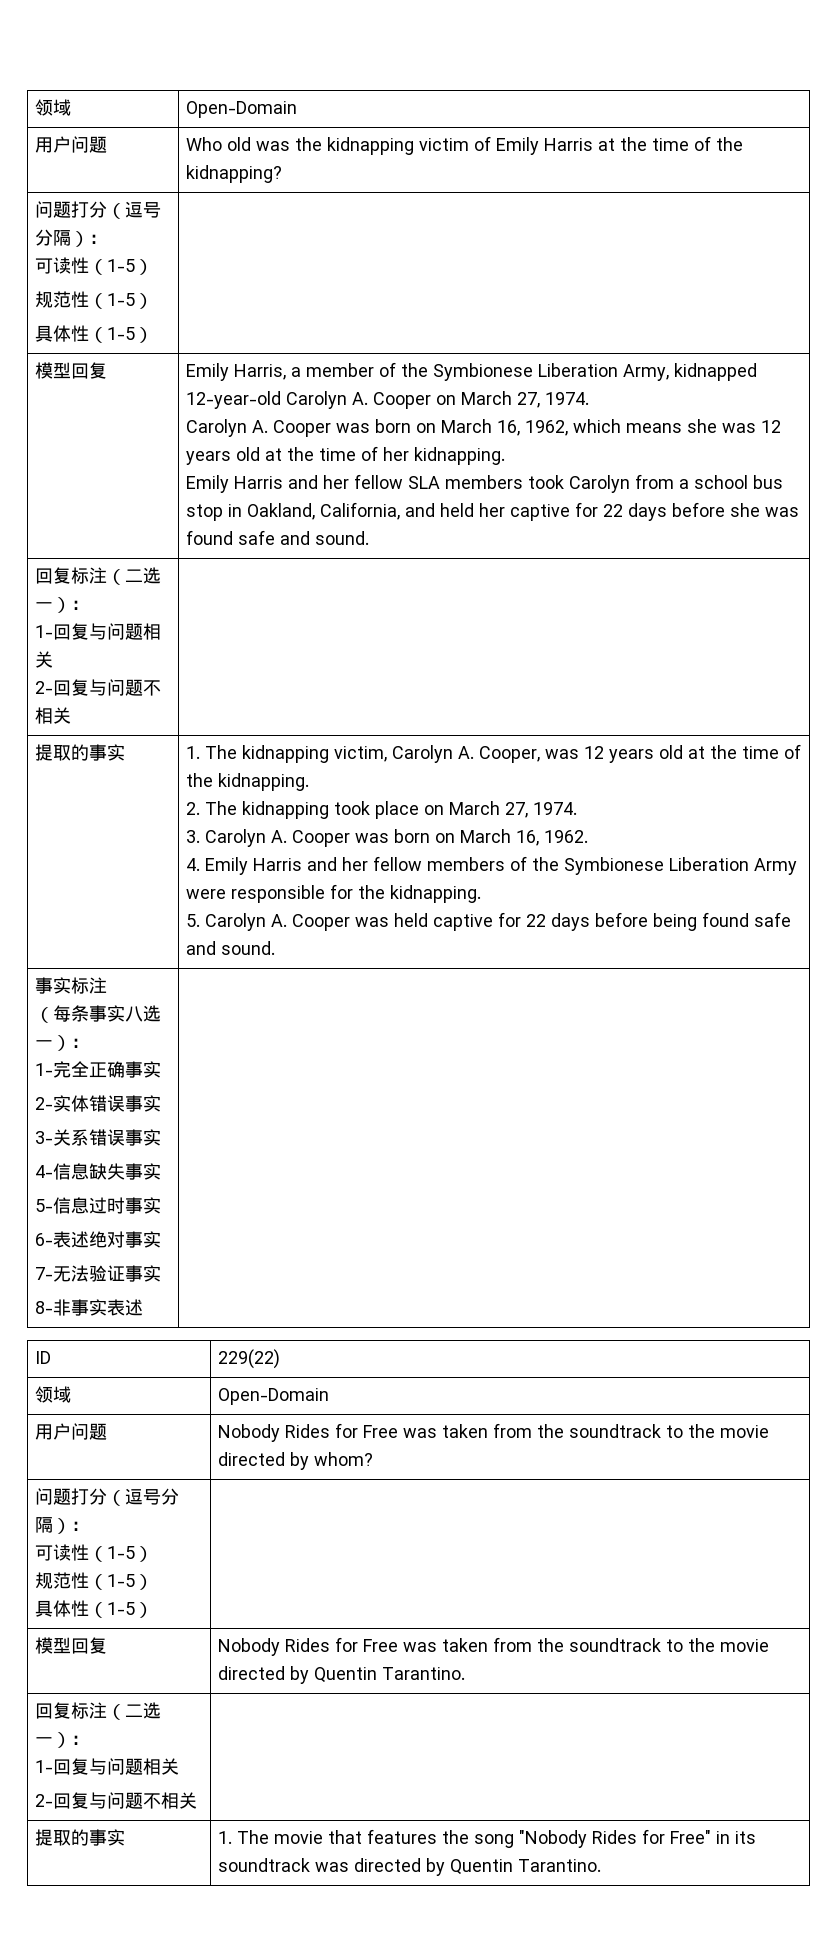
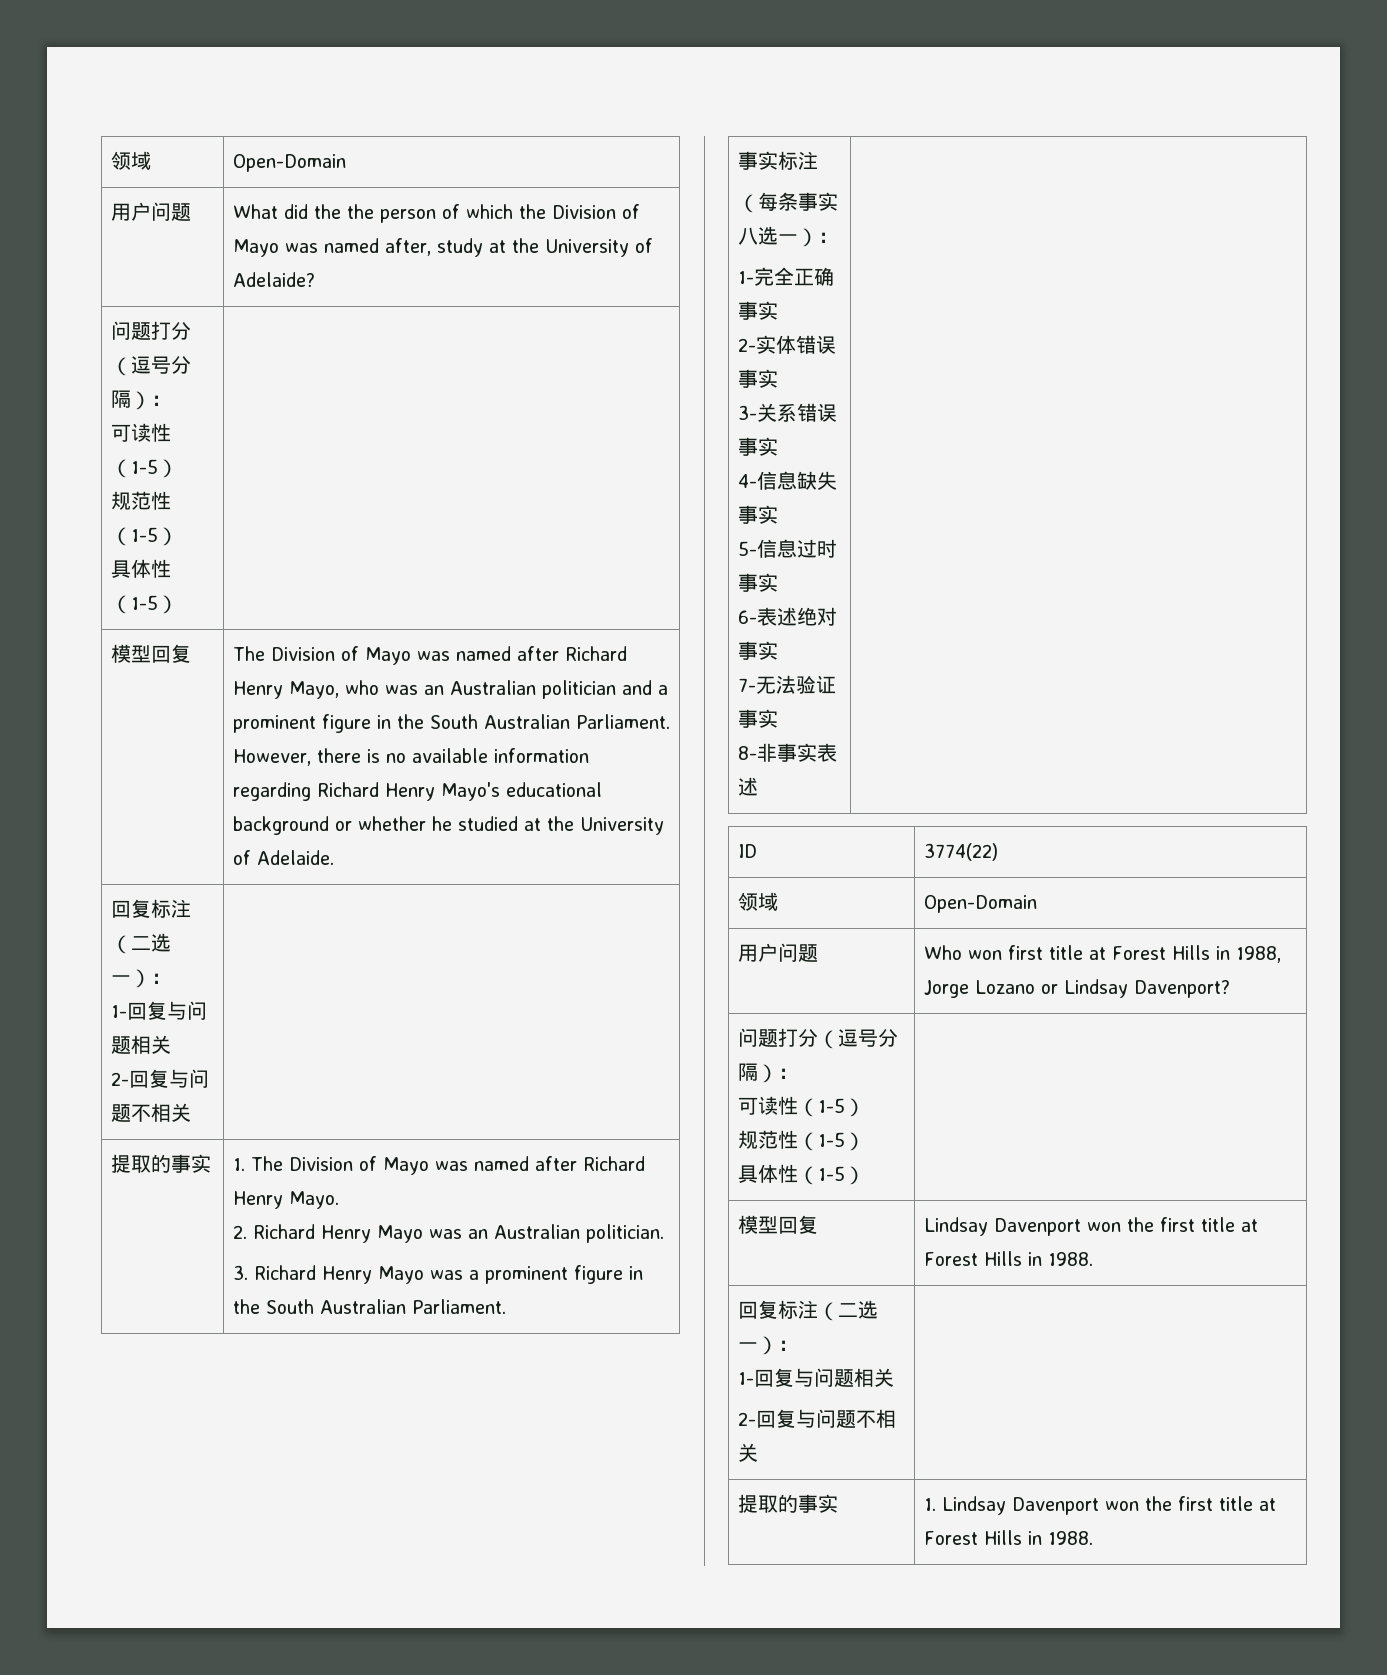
[35,99,72,116] [186,101,298,118] [35,136,108,153] [186,136,744,155] [186,165,283,183] 领域 | Open-Domain // 用户问题 | Who old was the kidnapping victim of Emily Harris at the time of the kidnapping? -> [110,151,151,170] [232,154,346,172] [110,202,191,221] [232,204,640,223] [232,238,653,257] [232,272,315,287] 领域 | Open-Domain // 用户问题 | What did the the person of which the Division of Mayo was named after, study at the University of Adelaide?
[186,362,758,381] [186,391,590,409] [186,419,782,437] [186,446,506,465] [186,474,784,493] [186,502,800,521] [186,530,370,545] Emily Harris, a member of the Symbionese Liberation Army, kidnapped 12-year-old Carolyn A. Cooper on March 27, 1974. // Carolyn A. Cooper was born on March 16, 1962, which means she was 12 years old at the time of her kidnapping. // Emily Harris and her fellow SLA members took Carolyn from a school bus stop in Oakland, California, and held her captive for 22 days before she was found safe and sound. -> [232,646,627,665] [232,680,668,699] [232,714,670,733] [232,748,589,766] [232,782,602,801] [232,816,664,835] [232,850,334,865] The Division of Mayo was named after Richard Henry Mayo, who was an Australian politician and a prominent figure in the South Australian Parliament. However, there is no available information regarding Richard Henry Mayo's educational background or whether he studied at the University of Adelaide.
[242,744,802,763] [186,773,310,791] [186,801,578,819] [186,829,589,847] [186,856,798,875] [186,884,482,903] [186,912,792,931] [186,941,276,955] kidnapping victim, Carolyn A. Cooper, was 12 years old at the time of the kidnapping. // 2. The kidnapping took place on March 27, 1974. // 3. Carolyn A. Cooper was born on March 16, 1962. // 4. Emily Harris and her fellow members of the Symbionese Liberation Army were responsible for the kidnapping. // 5. Carolyn A. Cooper was held captive for 22 days before being found safe and sound. -> [288,1156,645,1175] [232,1191,339,1209] [232,1224,664,1243] [232,1265,643,1284] [232,1299,506,1314] Division of Mayo was named after Richard Henry Mayo. // 2. Richard Henry Mayo was an Australian politician. // 3. Richard Henry Mayo was a prominent figure in the South Australian Parliament.
[218,1349,281,1369] [35,1386,72,1403] [218,1388,330,1405] [35,1423,108,1440] [218,1423,770,1442] [218,1452,374,1470] 229(22) // 领域 | Open-Domain // 用户问题 | Nobody Rides for Free was taken from the soundtrack to the movie directed by whom? -> [923,843,998,861] [737,892,778,911] [923,895,1037,913] [737,943,818,962] [923,945,1281,963] [923,979,1230,998] 3774(22) // 领域 | Open-Domain // 用户问题 | Who won first title at Forest Hills in 1988, Jorge Lozano or Lindsay Davenport?
[218,1637,770,1656] [218,1666,466,1684] Nobody Rides for Free was taken from the soundtrack to the movie directed by Quentin Tarantino. -> [923,1217,1258,1236] [923,1251,1093,1266] Lindsay Davenport won the first title at Forest Hills in 1988.
[237,1829,757,1848] [218,1858,602,1876] The movie that features the song "Nobody Rides for Free" in its soundtrack was directed by Quentin Tarantino. -> [941,1496,1276,1515] [923,1530,1093,1545] Lindsay Davenport won the first title at Forest Hills in 1988.

